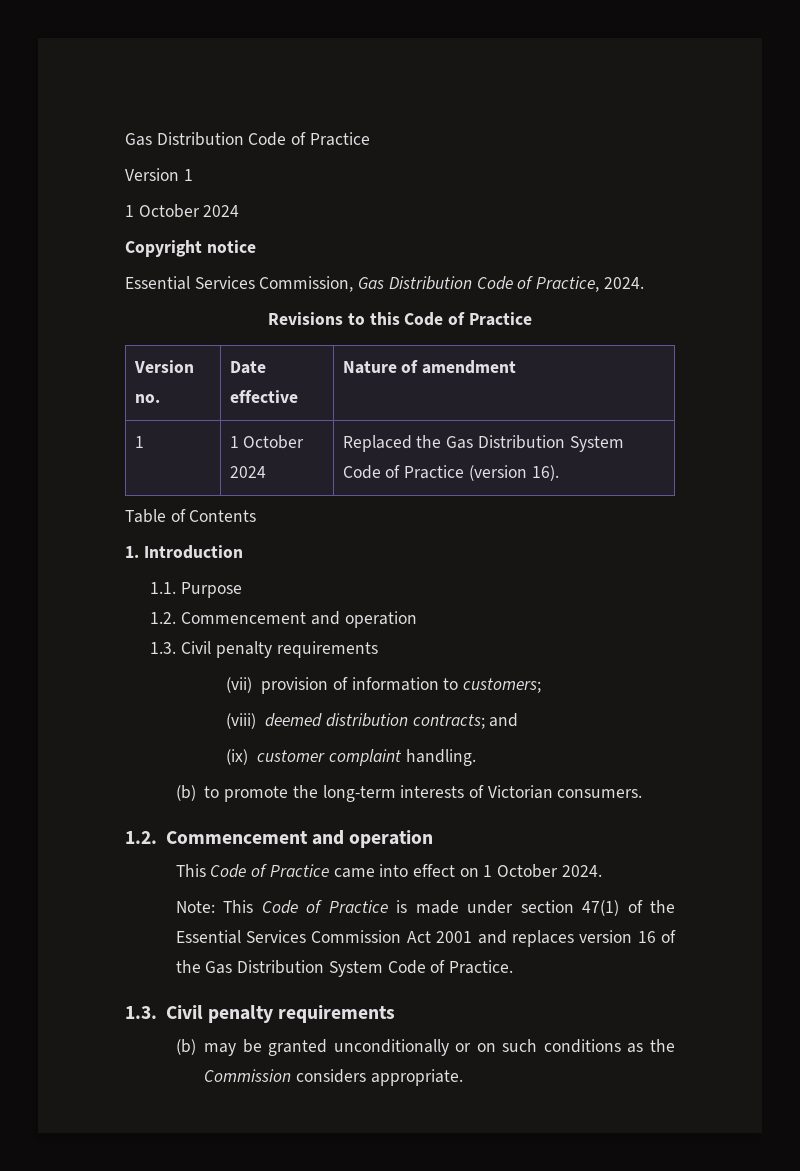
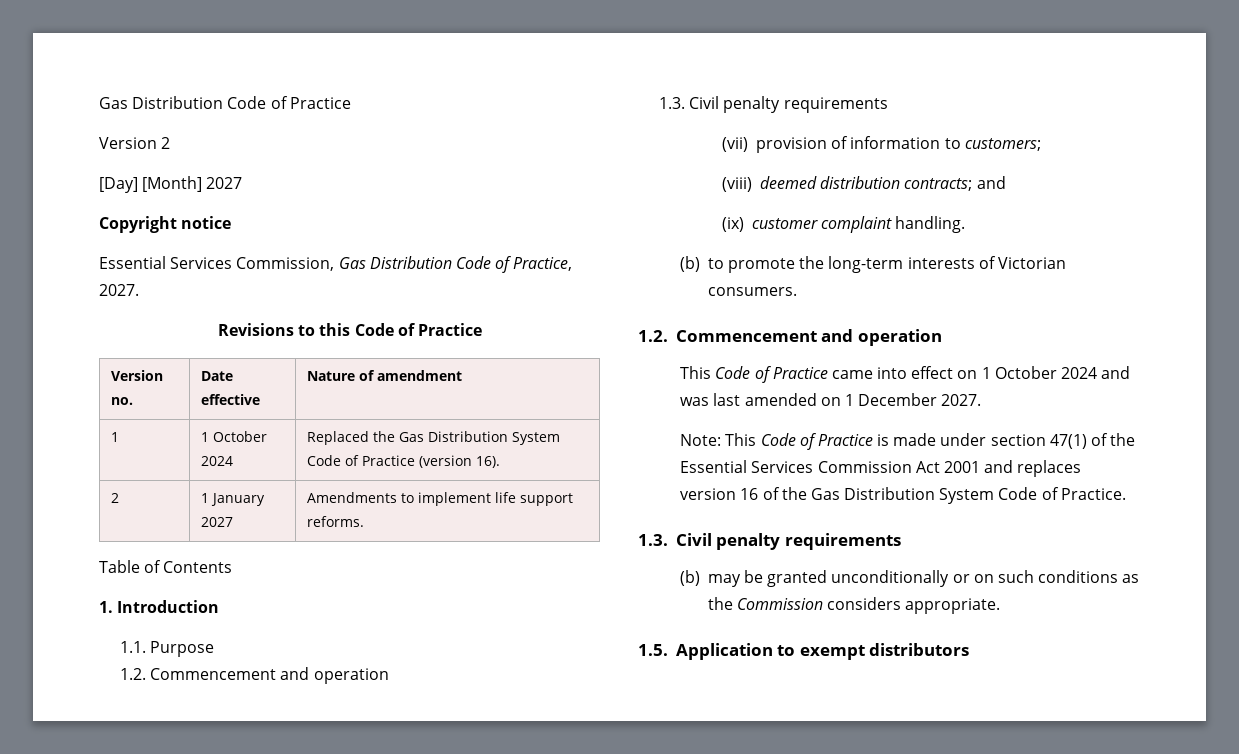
[183,169,193,181] [125,204,240,218] 1 // 1 October 2024 -> [161,137,171,149] [99,176,243,193] 2 // [Day] [Month] 2027
[603,277,644,289] 2024. -> [99,284,139,296] 2027.
(559, 473) none -> [110,493,119,503] [200,493,265,506] [200,517,233,527] [306,492,573,506] [306,516,364,527] // 2 | 1 January 2027 | Amendments to implement life support reforms.
[561,865,602,877] 2024. -> [1060,366,1131,379] [680,393,982,406] 2024 and was last amended on 1 December 2027.
(463, 1077) none -> [638,643,970,660] // 1.5. Application to exempt distributors

